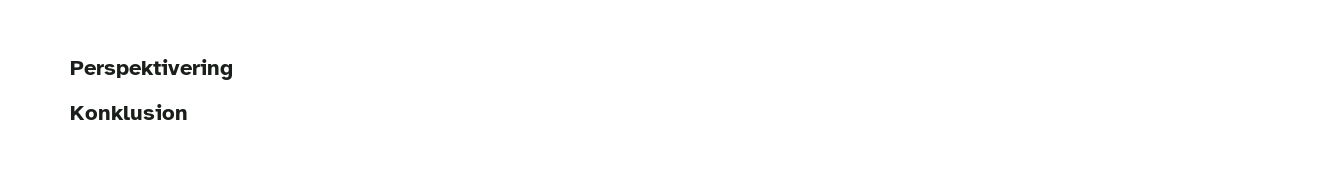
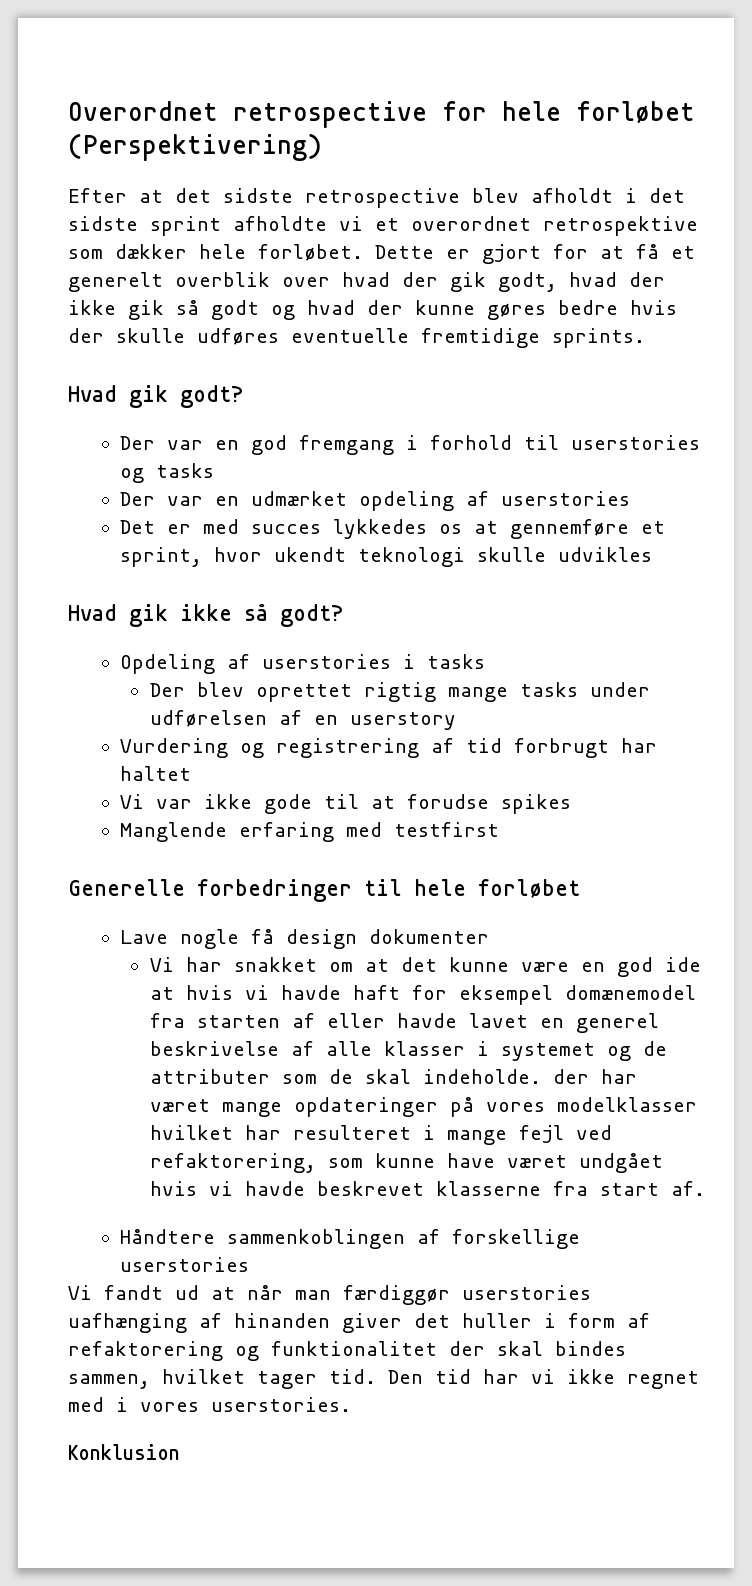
[70,59,233,80] Perspektivering -> [68,101,695,128] [68,134,322,161] [68,188,685,208] [68,216,698,236] [68,244,695,264] [68,272,665,292] [68,300,677,320] [68,328,645,348] [68,385,243,408] [120,435,701,455] [120,463,215,483] [120,491,631,511] [120,519,666,539] [120,547,653,567] [68,604,343,627] [120,654,486,674] [149,682,650,702] [149,710,456,730] [120,738,658,758] [120,766,192,781] [120,794,572,814] [120,822,500,842] [68,879,580,902] [120,929,490,949] [149,957,701,977] [149,985,696,1005] [149,1013,659,1033] [149,1041,667,1061] [149,1069,637,1084] [149,1097,697,1117] [149,1125,612,1145] [149,1153,663,1173] [149,1181,705,1196] [120,1229,581,1249] [120,1257,250,1272] [68,1285,591,1305] [68,1313,650,1333] [68,1341,626,1361] [68,1369,699,1389] [68,1397,351,1412] Overordnet retrospective for hele forløbet (Perspektivering) // Efter at det sidste retrospective blev afholdt i det sidste sprint afholdte vi et overordnet retrospektive som dækker hele forløbet. Dette er gjort for at få et generelt overblik over hvad der gik godt, hvad der ikke gik så godt og hvad der kunne gøres bedre hvis der skulle udføres eventuelle fremtidige sprints. // Hvad gik godt? // Der var en god fremgang i forhold til userstories og tasks // Der var en udmærket opdeling af userstories // Det er med succes lykkedes os at gennemføre et sprint, hvor ukendt teknologi skulle udvikles // Hvad gik ikke så godt? // Opdeling af userstories i tasks // Der blev oprettet rigtig mange tasks under udførelsen af en userstory // Vurdering og registrering af tid forbrugt har haltet // Vi var ikke gode til at forudse spikes // Manglende erfaring med testfirst // Generelle forbedringer til hele forløbet // Lave nogle få design dokumenter // Vi har snakket om at det kunne være en god ide at hvis vi havde haft for eksempel domænemodel fra starten af eller havde lavet en generel beskrivelse af alle klasser i systemet og de attributer som de skal indeholde. der har været mange opdateringer på vores modelklasser hvilket har resulteret i mange fejl ved refaktorering, som kunne have været undgået hvis vi havde beskrevet klasserne fra start af. // Håndtere sammenkoblingen af forskellige userstories // Vi fandt ud at når man færdiggør userstories uafhænging af hinanden giver det huller i form af refaktorering og funktionalitet der skal bindes sammen, hvilket tager tid. Den tid har vi ikke regnet med i vores userstories.

